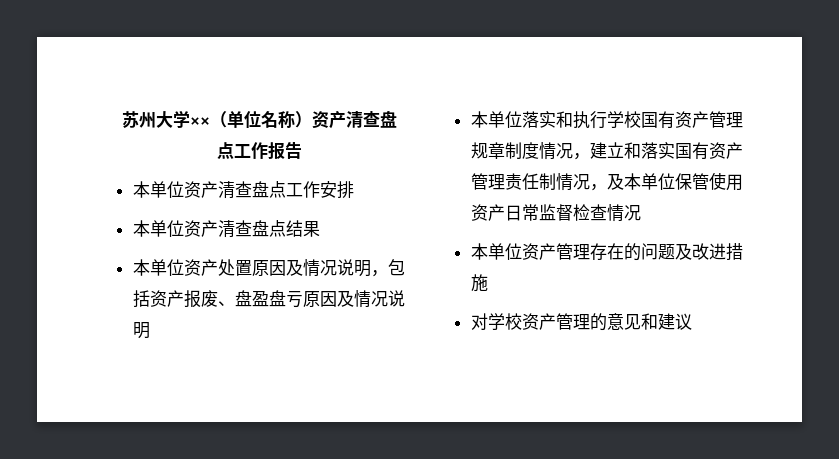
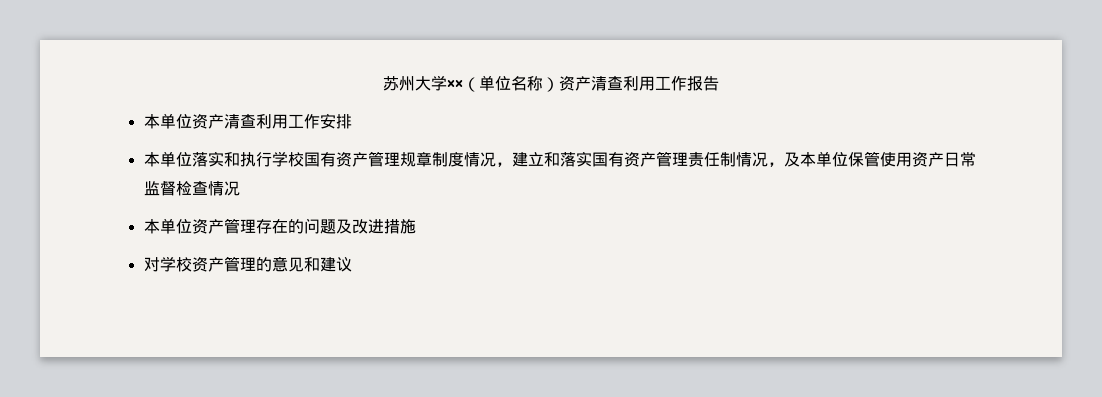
[380,110,397,128] [217,142,234,159] 盘点 -> [623,76,655,91] 利用
[251,181,286,198] 盘点 -> [255,114,288,129] 利用
[132,220,320,238] [132,259,405,277] [132,290,405,308] [132,322,150,339] // 本单位资产清查盘点结果 // 本单位资产处置原因及情况说明，包括资产报废、盘盈盘亏原因及情况说明 -> (352, 121) none

